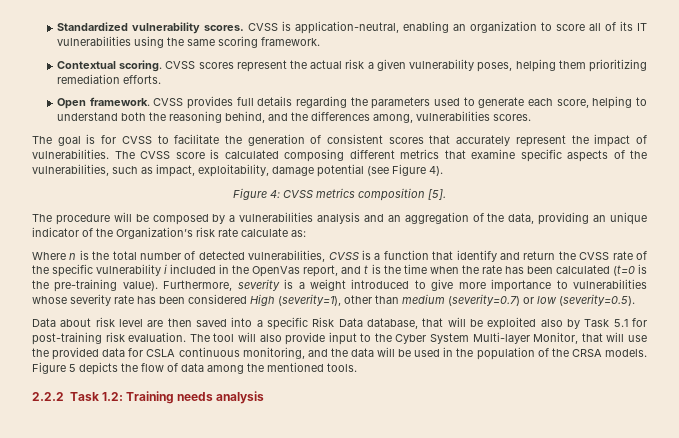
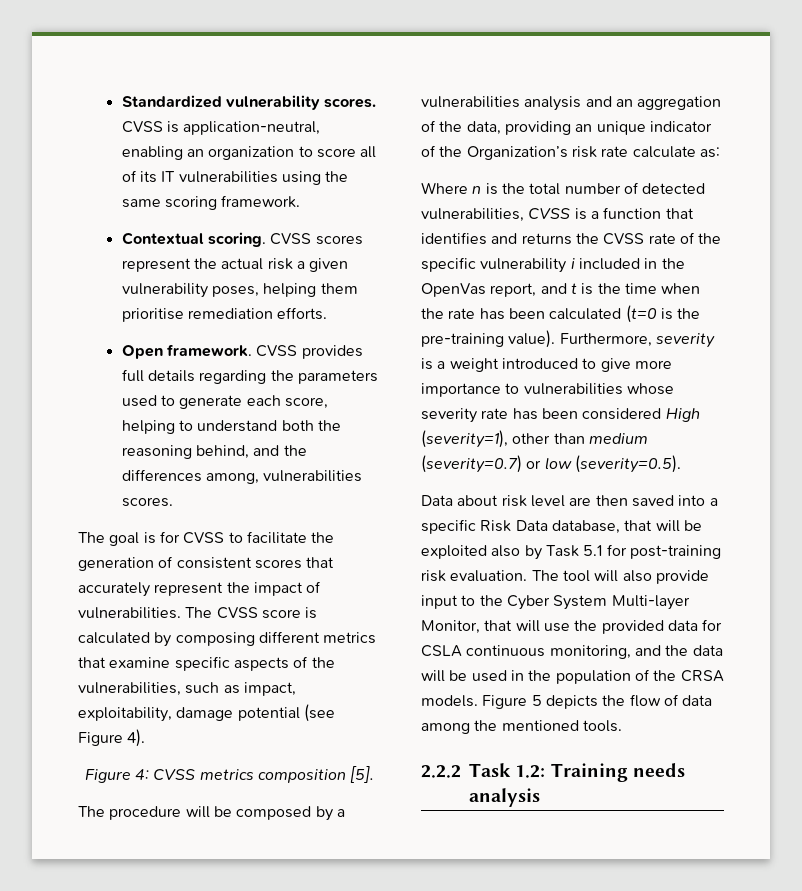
[589,59,648,72] prioritizing -> [121,308,184,322] prioritise
(279, 154) none -> [154,632,172,647] by
[456,250,556,262] identify and return -> [421,232,572,245] identifies and returns

